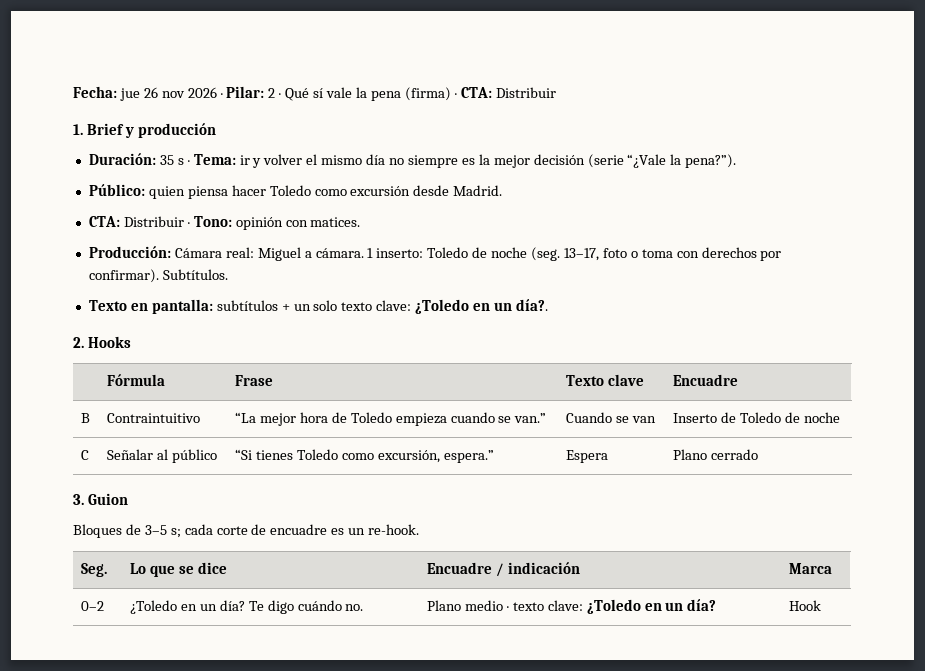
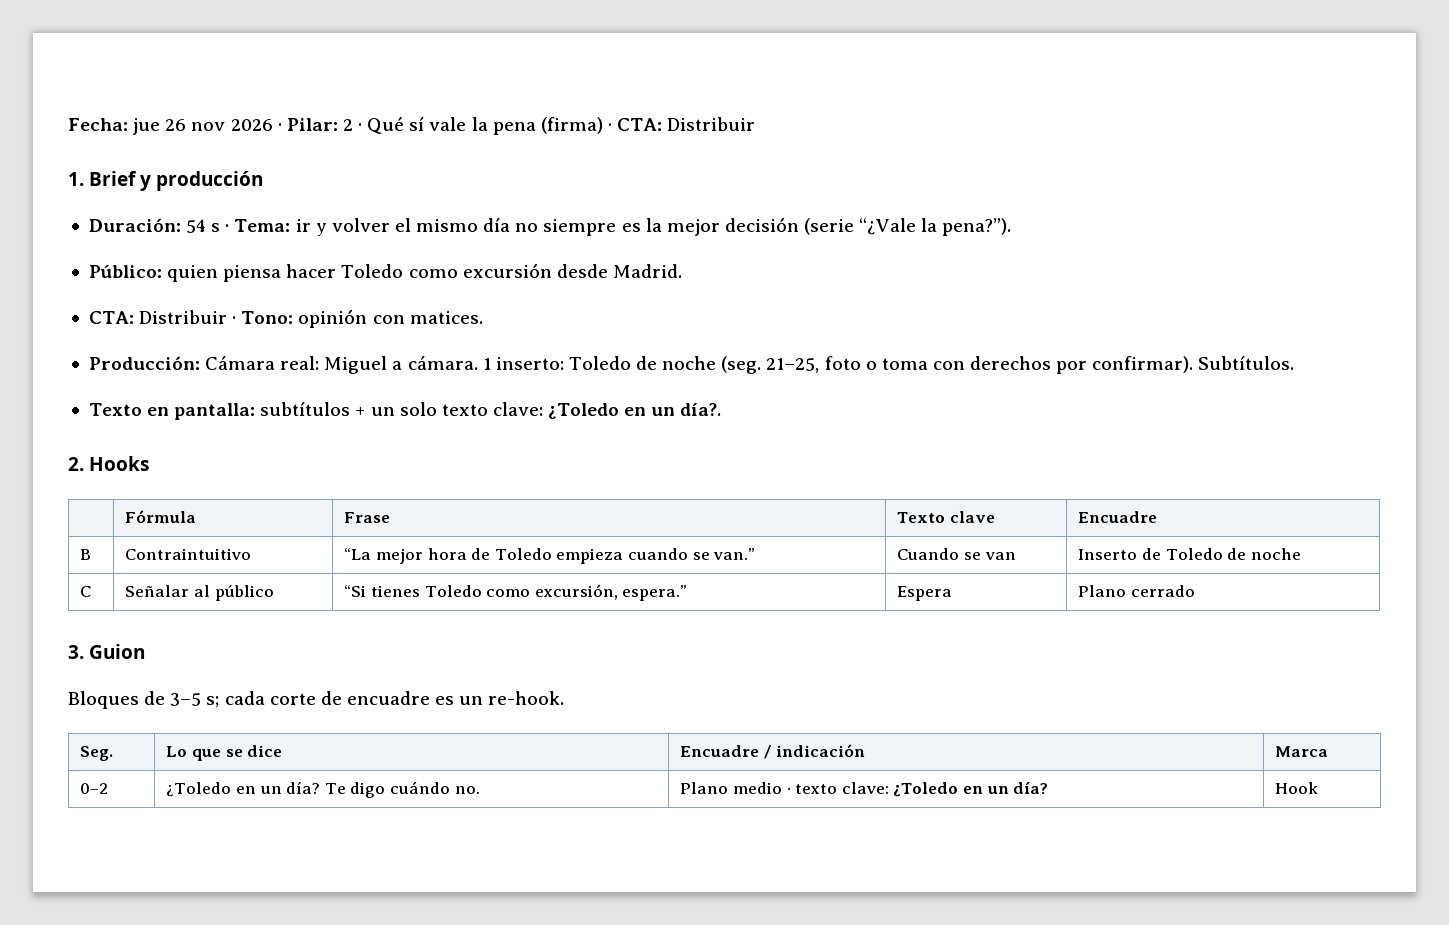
[159,155,174,165] 35 -> [186,219,207,233] 54
[563,248,599,261] 13–17, -> [766,358,820,373] 21–25,

